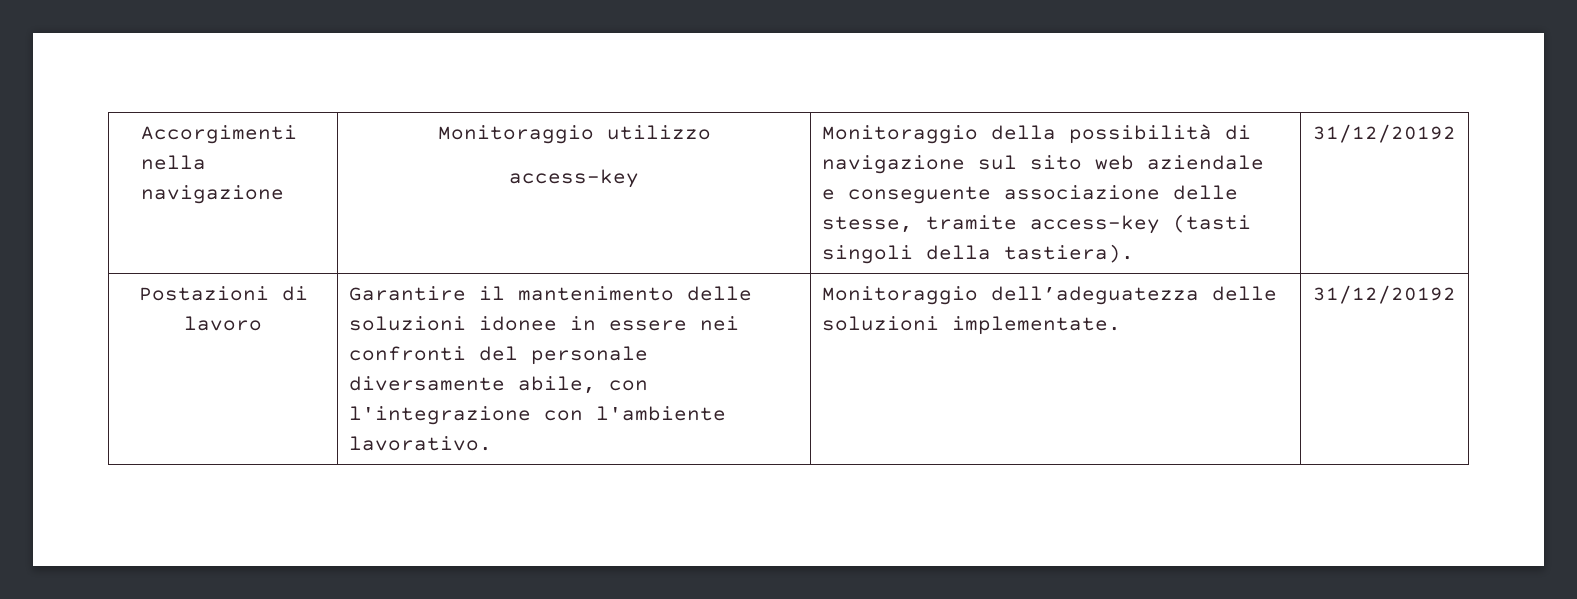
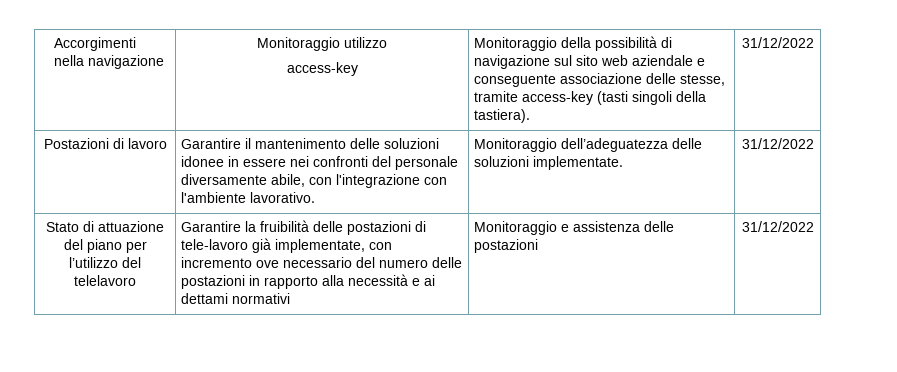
[1313,124,1456,143] 31/12/20192 -> [741,37,814,48] 31/12/2022
[1313,285,1456,304] 31/12/20192 -> [741,138,814,149] [46,221,164,232] [63,239,147,253] [69,257,141,268] [74,275,136,286] [181,220,427,235] [181,238,393,253] [181,257,463,268] [181,274,436,289] [181,293,291,304] [474,221,675,235] [474,239,539,253] [741,221,814,232] 31/12/2022 // Stato di attuazione del piano per l’utilizzo del telelavoro | Garantire la fruibilità delle postazioni di tele-lavoro già implementate, con incremento ove necessario del numero delle postazioni in rapporto alla necessità e ai dettami normativi | Monitoraggio e assistenza delle postazioni | 31/12/2022

